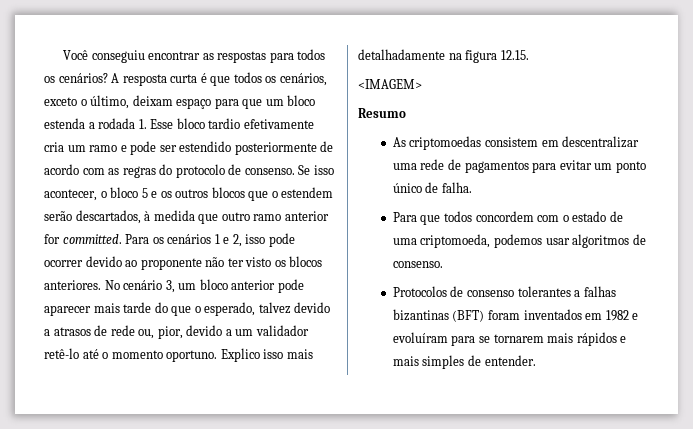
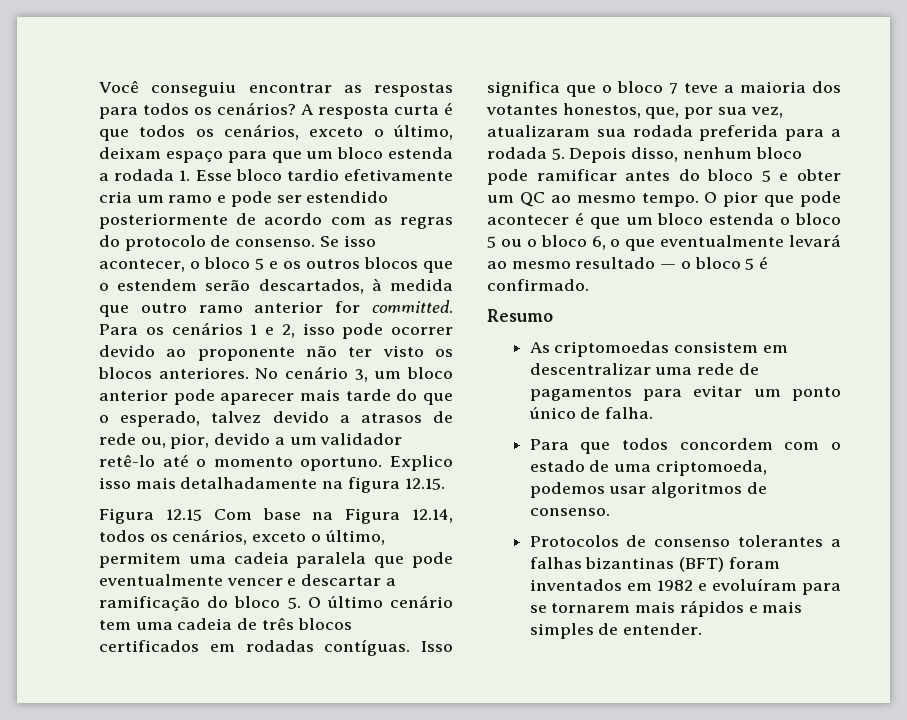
[358,79,422,89] <IMAGEM> -> [99,508,453,524] [99,529,385,545] [99,552,453,568] [99,574,396,586] [99,595,453,611] [99,617,352,630] [99,639,453,656] [487,81,841,97] [486,103,783,119] [487,125,841,141] [487,147,802,163] [487,169,841,185] [487,191,841,207] [487,212,841,229] [487,234,841,251] [487,256,769,270] [487,279,589,291] Figura 12.15 Com base na Figura 12.14, todos os cenários, exceto o último, permitem uma cadeia paralela que pode eventualmente vencer e descartar a ramificação do bloco 5. O último cenário tem uma cadeia de três blocos certificados em rodadas contíguas. Isso significa que o bloco 7 teve a maioria dos votantes honestos, que, por sua vez, atualizaram sua rodada preferida para a rodada 5. Depois disso, nenhum bloco pode ramificar antes do bloco 5 e obter um QC ao mesmo tempo. O pior que pode acontecer é que um bloco estenda o bloco 5 ou o bloco 6, o que eventualmente levará ao mesmo resultado — o bloco 5 é confirmado.

